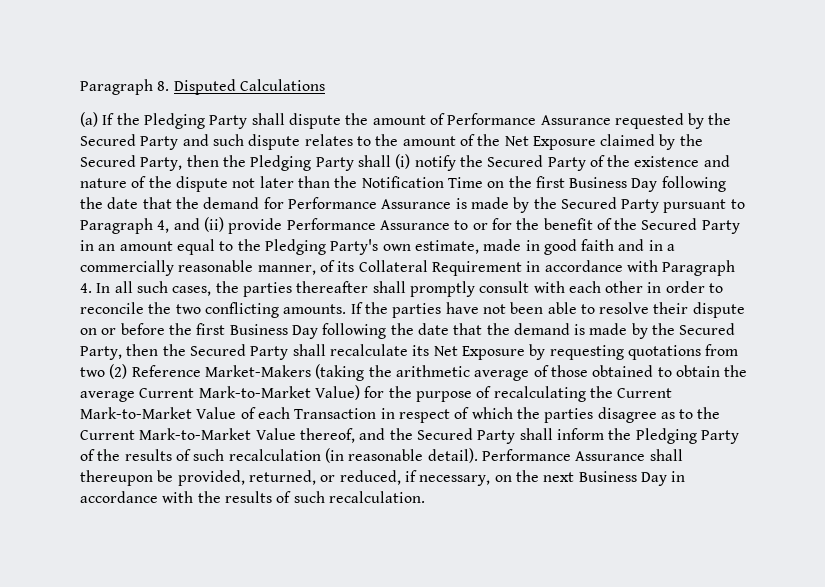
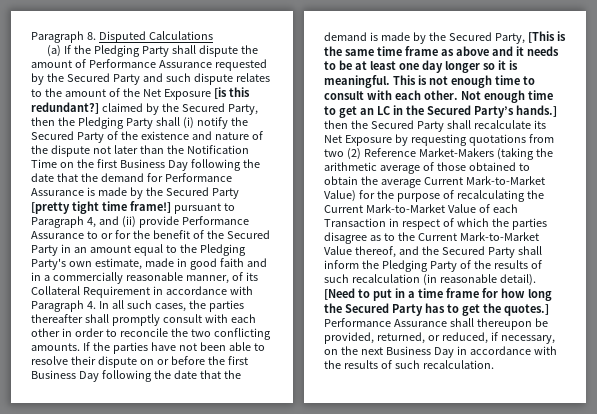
(596, 143) none -> [213,87,250,99] [31,102,99,114] [is this redundant?]
(660, 206) none -> [31,201,171,214] [pretty tight time frame!]
(122, 353) none -> [527,31,566,43] [324,46,559,56] [324,60,518,73] [324,75,535,88] [324,90,553,103] [324,105,557,118] [This is the same time frame as above and it needs to be at least one day longer so it is meaningful. This is not enough time to consult with each other. Not enough time to get an LC in the Secured Party’s hands.]
(478, 455) none -> [324,288,552,301] [324,303,549,316] [Need to put in a time frame for how long the Secured Party has to get the quotes.]

